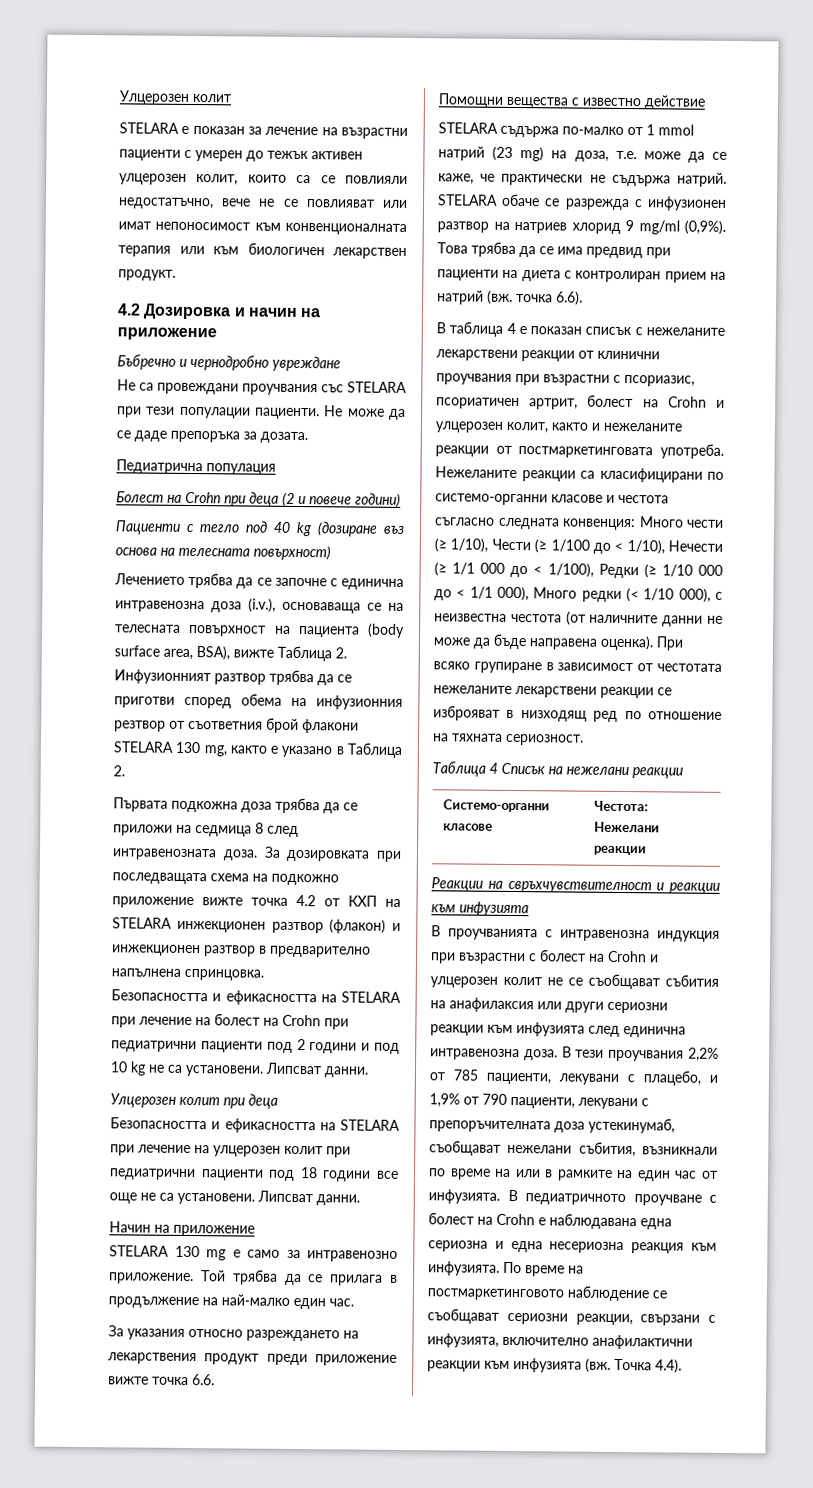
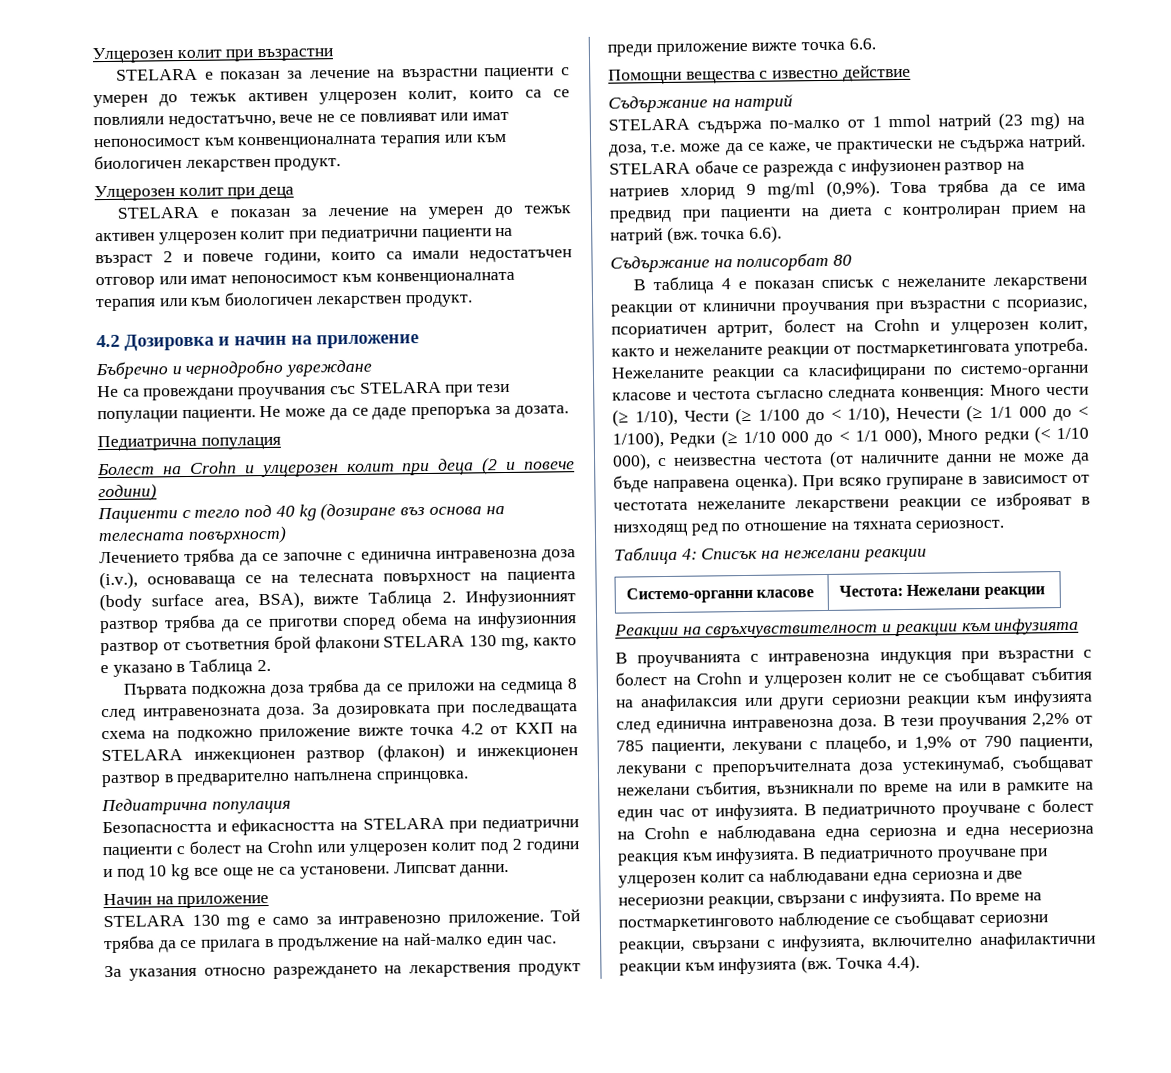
[119,90,232,105] Улцерозен колит -> [92,47,334,64] Улцерозен колит при възрастни
(176, 275) none -> [94,185,295,202] [117,205,571,219] [95,227,514,245] [95,249,572,268] [95,271,515,290] [95,291,473,312] // Улцерозен колит при деца // STELARA е показан за лечение на умерен до тежък активен улцерозен колит при педиатрични пациенти на възраст 2 и повече години, които са имали недостатъчен отговор или имат непоносимост към конвенционалната терапия или към биологичен лекарствен продукт.
(221, 497) none -> [244,463,395,478] и улцерозен колит
[114,720,166,732] резтвор -> [100,642,159,656] разтвор
[111,989,401,1006] [111,1013,349,1030] [111,1040,263,1053] // Безопасността и ефикасността на STELARA при лечение на болест на Crohn при педиатрични пациенти -> [101,797,291,816] [102,817,579,836] [102,840,476,860] // Педиатрична популация // Безопасността и ефикасността на STELARA при педиатрични пациенти с болест на Crohn или улцерозен колит
[148,1062,369,1078] [110,1093,278,1109] [110,1117,400,1134] [110,1144,351,1158] [109,1167,372,1182] не са установени. Липсват данни. // Улцерозен колит при деца // Безопасността и ефикасността на STELARA при лечение на улцерозен колит при педиатрични пациенти под 18 години -> (191, 872) none
(706, 102) none -> [608,94,794,113] // Съдържание на натрий
(583, 298) none -> [610,252,853,273] // Съдържание на полисорбат 80
[489,762,498,774] 4 -> [681,548,698,560] 4:
(500, 1268) none -> [802,848,1049,864] [618,867,1024,888] [618,889,945,910] В педиатричното проучване при улцерозен колит са наблюдавани една сериозна и две несериозни реакции, свързани с инфузията.

